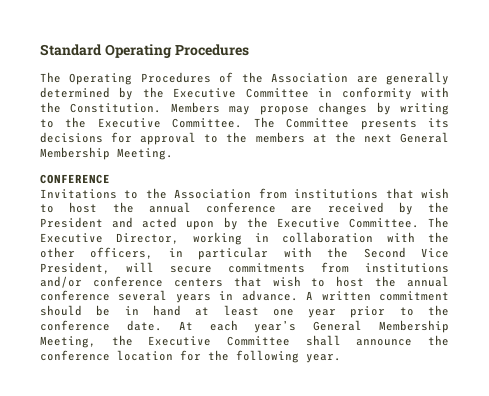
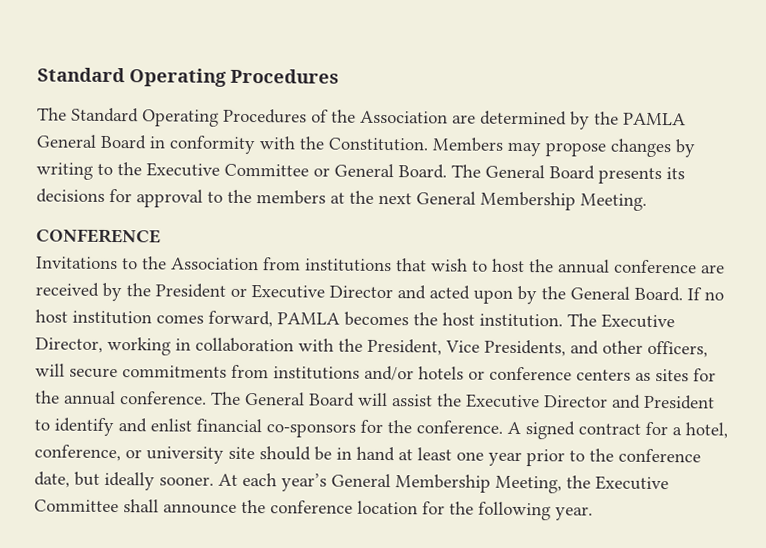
(61, 77) none -> [71,107,139,123] Standard
[386,72,449,85] generally -> (476, 119) none
[173,88,309,98] Executive Committee -> [623,112,686,126] [36,134,147,150] PAMLA General Board
[172,117,350,128] Committee. The Committee -> [224,163,595,180] Committee or General Board. The General Board
(103, 222) none -> [230,284,393,299] or Executive Director
[276,218,419,228] Executive Committee. -> [570,286,724,302] [35,309,563,328] General Board. If no host institution comes forward, PAMLA becomes the host institution.
[40,247,449,260] [40,262,110,274] other officers, in particular with the Second Vice President, -> [367,338,708,358] President, Vice Presidents, and other officers,
[92,276,449,287] [40,290,449,303] conference centers that wish to host the annual conference several years in advance. A written commitment -> [418,366,716,382] [35,390,715,410] [34,417,728,440] [34,444,255,464] hotels or conference centers as sites for the annual conference. The General Board will assist the Executive Director and President to identify and enlist financial co-sponsors for the conference. A signed contract for a hotel, conference, or university site
[126,320,162,331] date. -> [34,471,214,491] date, but ideally sooner.

